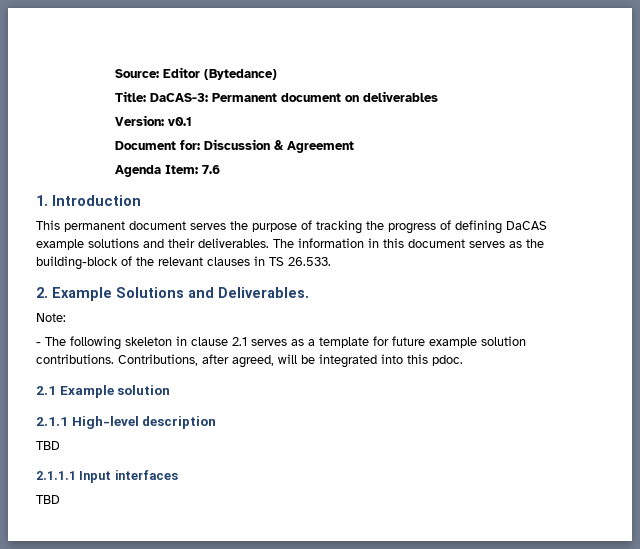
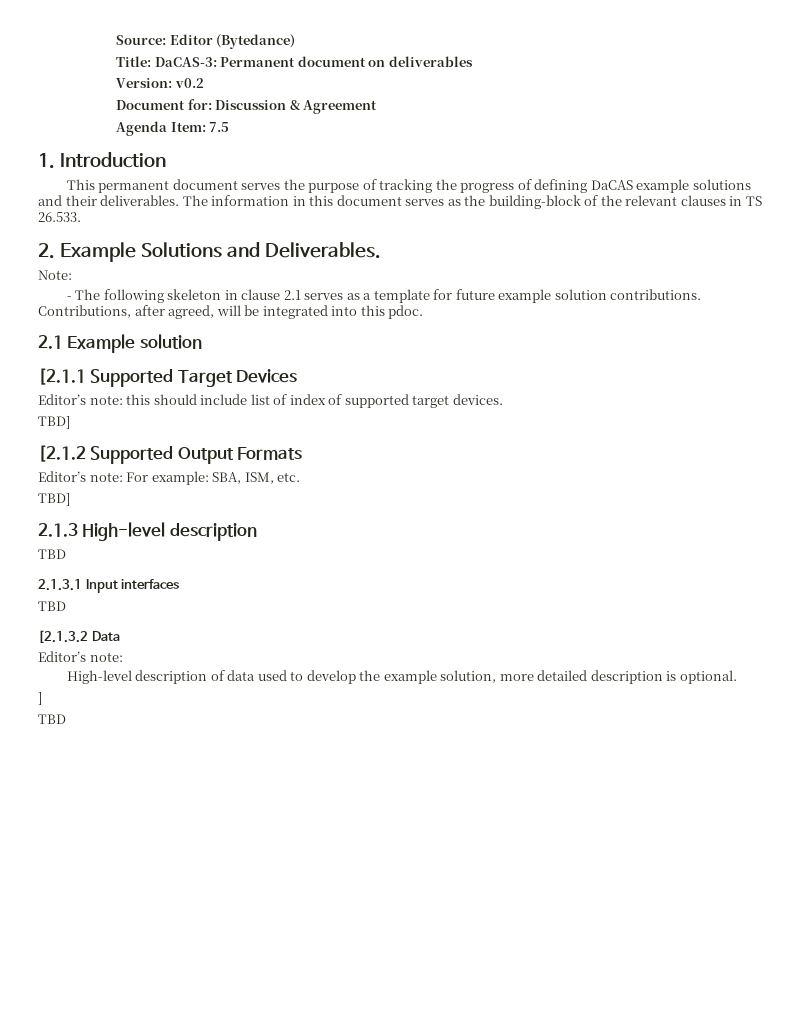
[167,117,192,126] v0.1 -> [174,78,204,88] v0.2
[201,165,220,174] 7.6 -> [209,122,230,132] 7.5
[36,417,68,426] 2.1.1 -> [38,368,298,387] [38,394,503,408] [38,416,70,429] [38,445,303,464] [38,471,301,485] [38,493,70,506] [38,523,78,537] [2.1.1 Supported Target Devices // Editor’s note: this should include list of index of supported target devices. // TBD] // [2.1.2 Supported Output Formats // Editor’s note: For example: SBA, ISM, etc. // TBD] // 2.1.3
[36,471,76,480] 2.1.1.1 -> [38,579,82,591] 2.1.3.1
(60, 499) none -> [38,630,120,644] [38,651,123,662] [66,670,737,684] [38,692,42,705] [38,714,66,724] // [2.1.3.2 Data // Editor’s note: // High-level description of data used to develop the example solution, more detailed description is optional. // ] // TBD

